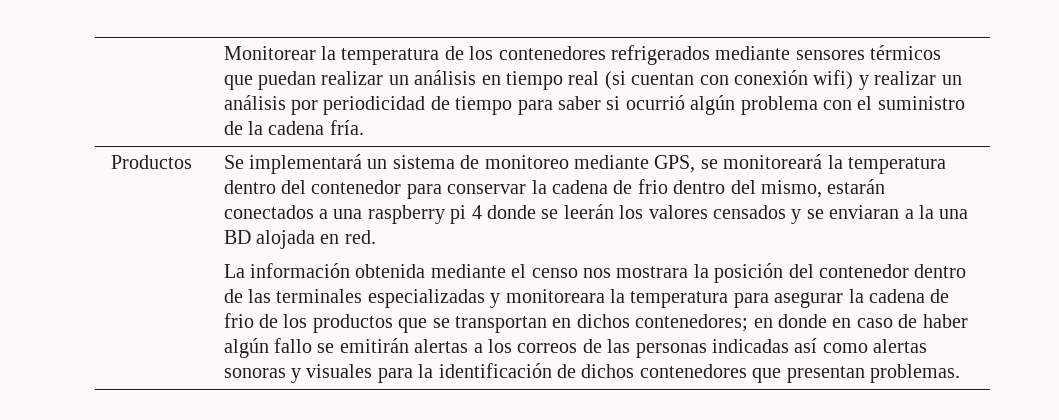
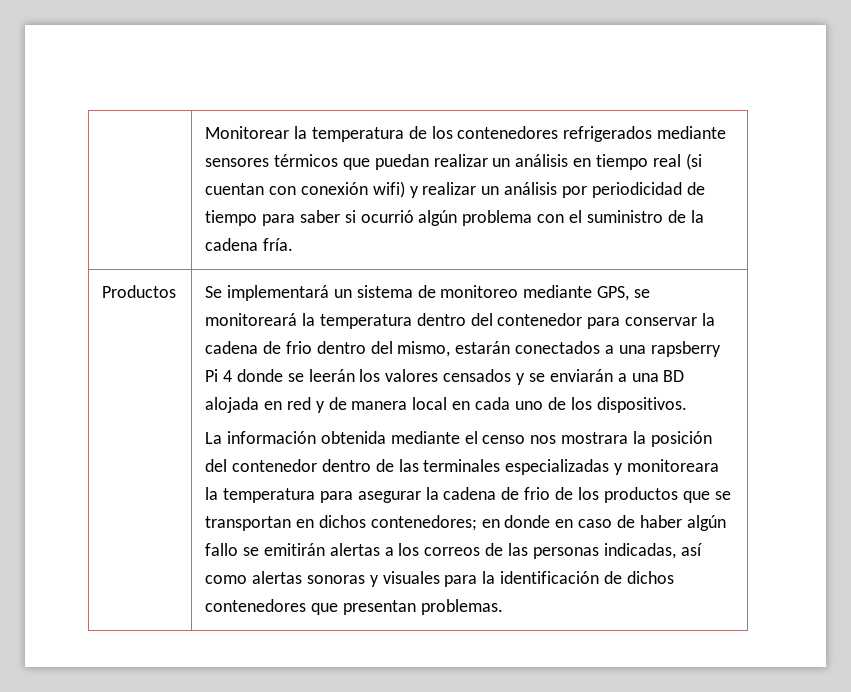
[367,205,467,224] raspberry pi -> [650,341,721,357] [205,369,219,382] rapsberry Pi
[829,205,934,219] enviaran a la -> [549,369,627,382] enviarán a
[344,230,376,244] red. -> [286,397,687,413] red y de manera local en cada uno de los dispositivos.
[711,339,789,353] indicadas -> [603,543,676,559] indicadas,

